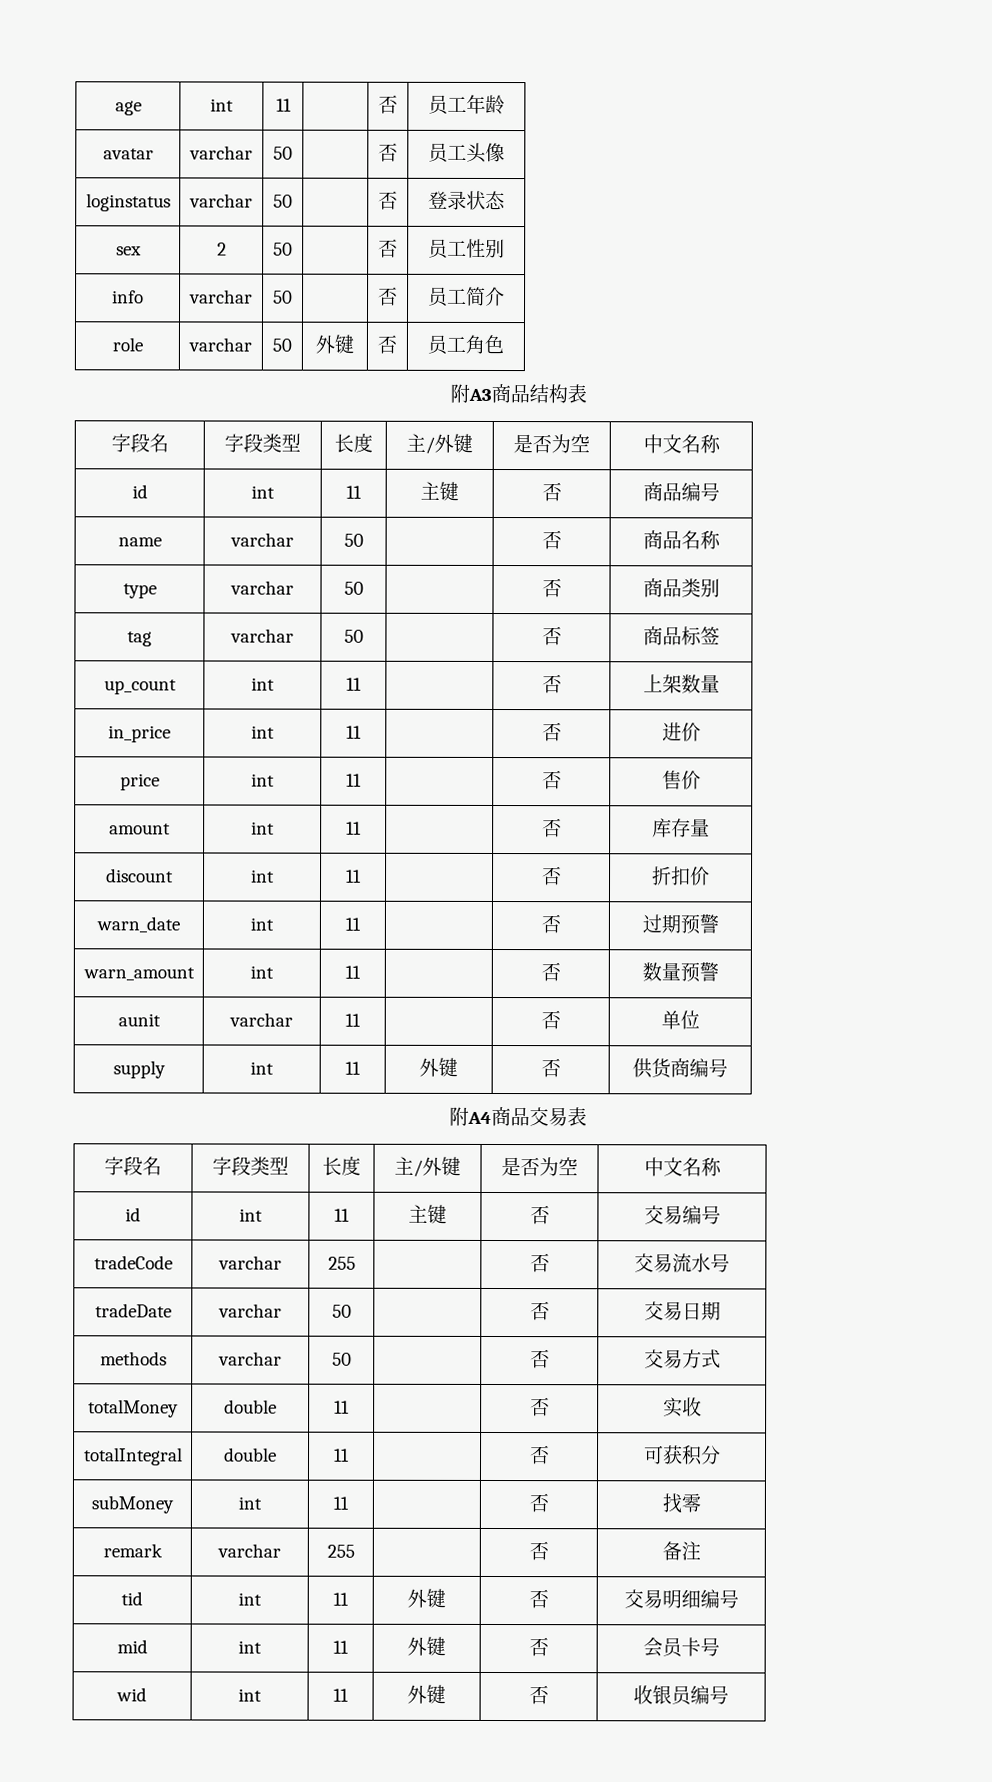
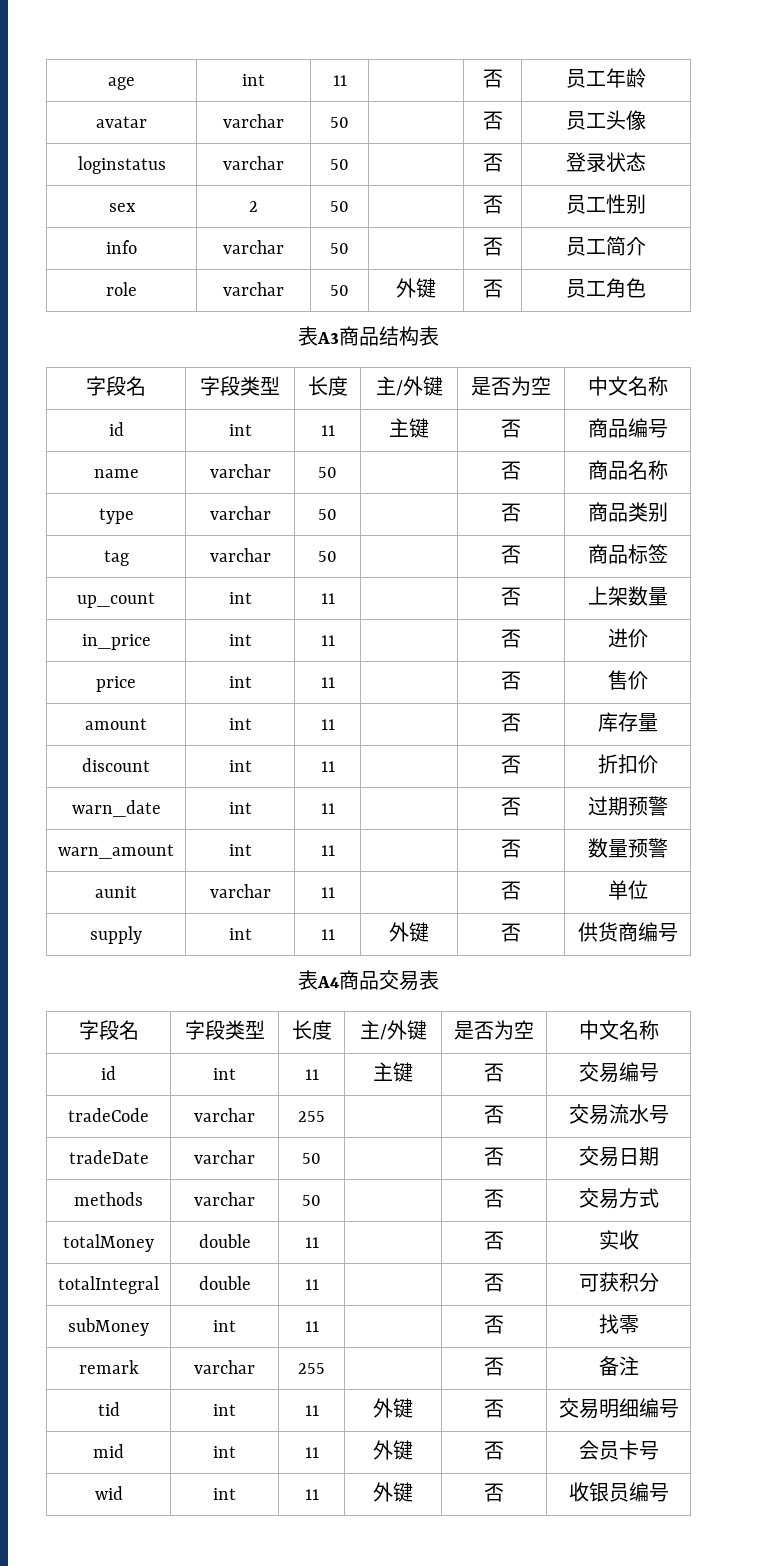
[450,383,470,403] 附 -> [298,326,318,346] 表
[448,1106,469,1126] 附 -> [298,970,318,990] 表

